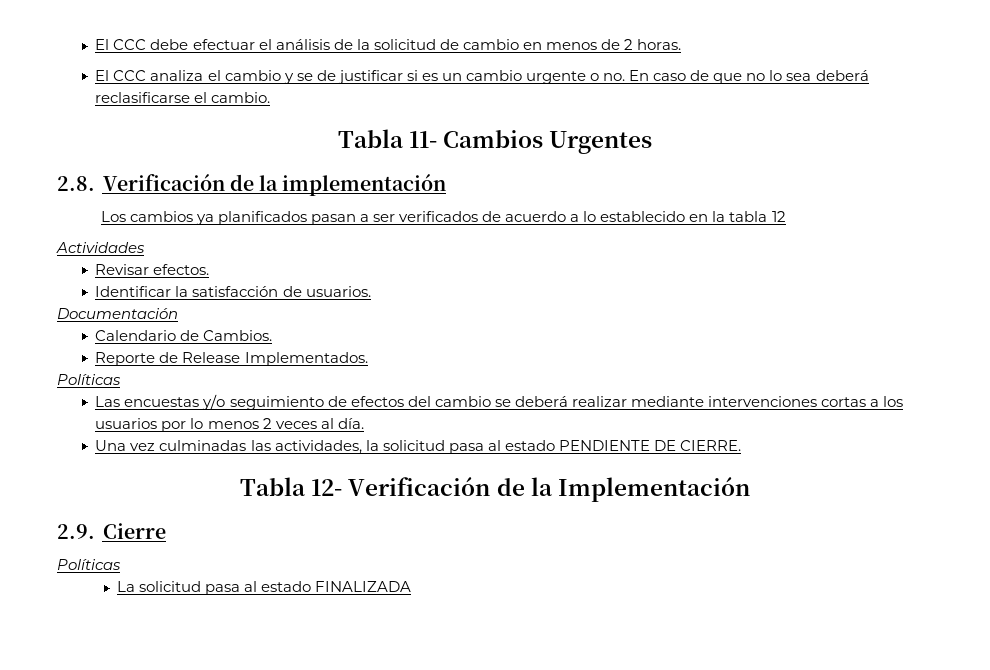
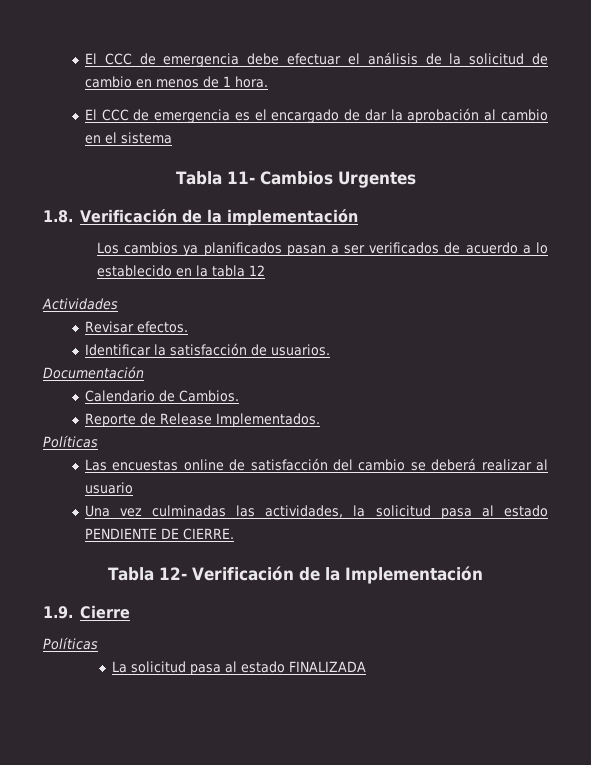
[95,39,147,50] El CCC -> [84,53,240,67] El CCC de emergencia
[624,39,682,50] [95,70,869,84] [95,92,271,103] 2 horas. // El CCC analiza el cambio y se de justificar si es un cambio urgente o no. En caso de que no lo sea deberá reclasificarse el cambio. -> [222,76,268,88] [84,108,549,123] [84,132,172,144] 1 hora. // El CCC de emergencia es el encargado de dar la aprobación al cambio en el sistema
[57,176,95,191] 2.8. -> [43,210,73,223] 1.8.
[202,394,404,410] y/o seguimiento de efectos -> [183,458,328,471] online de satisfacción
[630,396,904,407] [95,418,364,432] mediante intervenciones cortas a los usuarios por lo menos 2 veces al día. -> [536,459,548,471] [84,482,133,494] al usuario
[57,524,95,539] 2.9. -> [43,606,73,619] 1.9.

